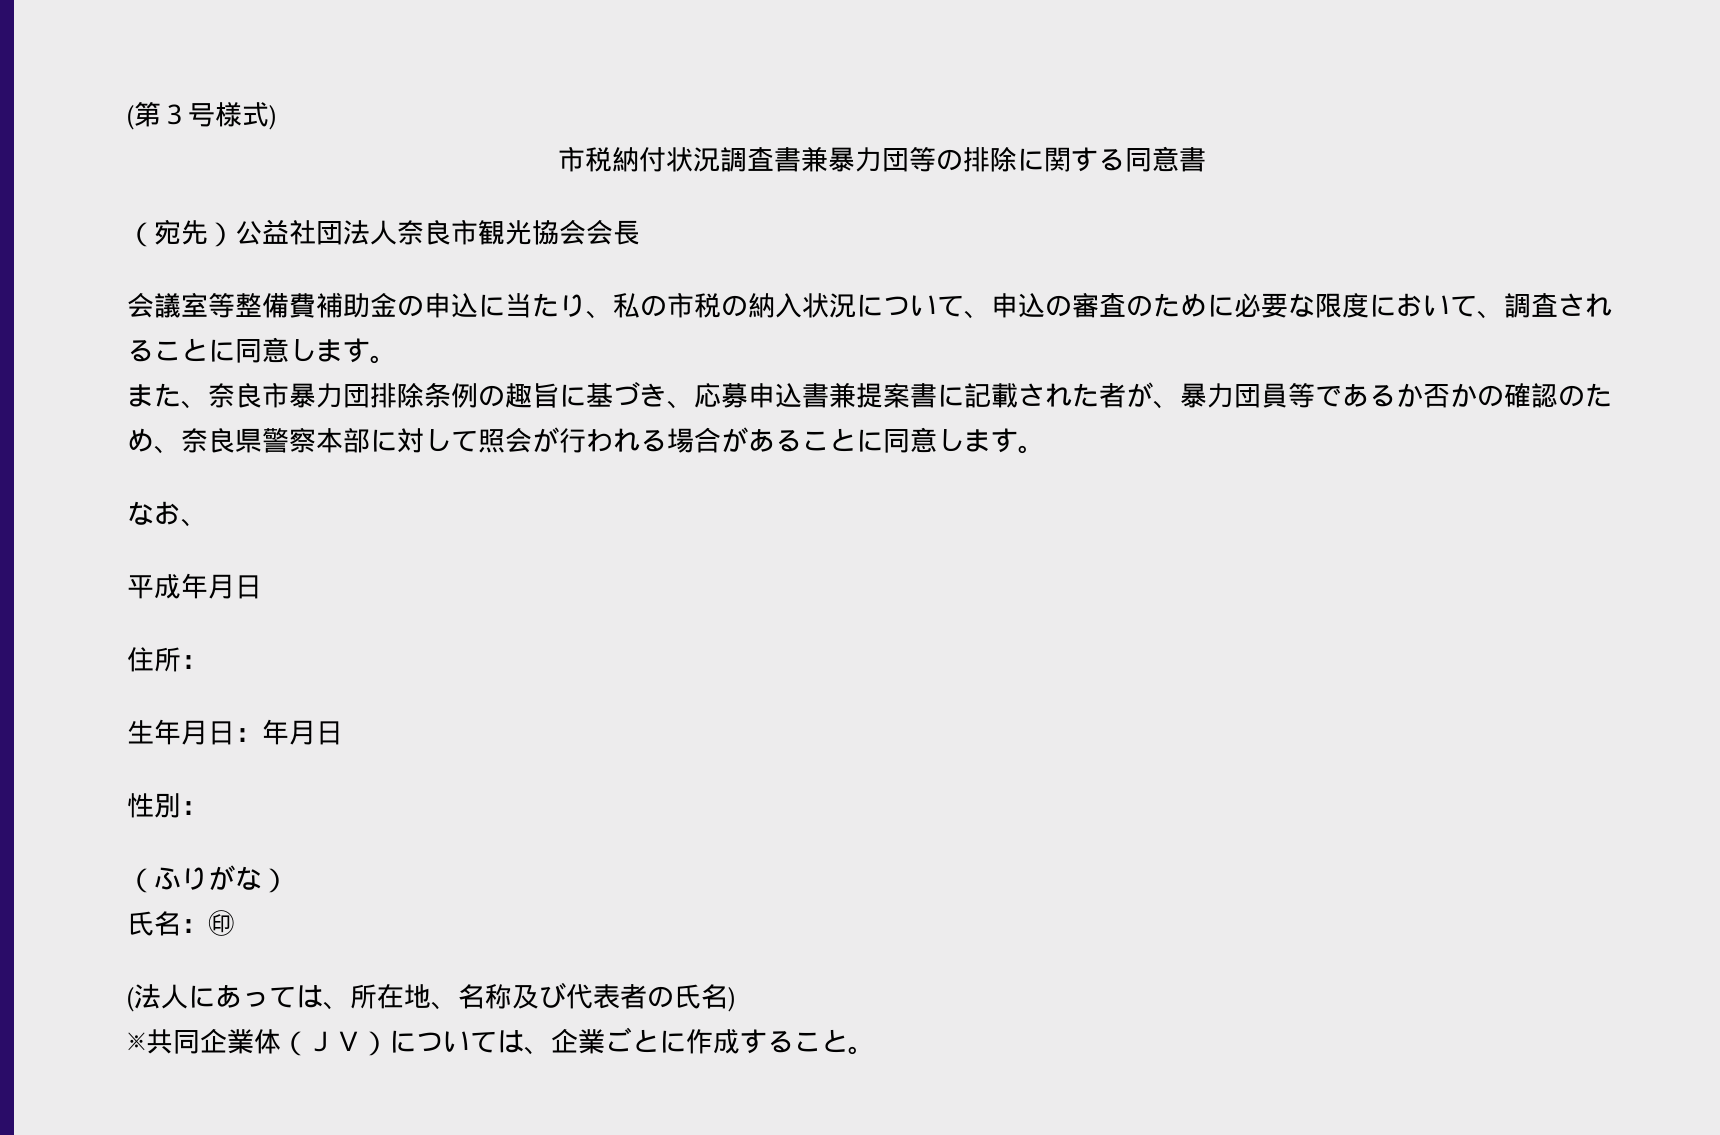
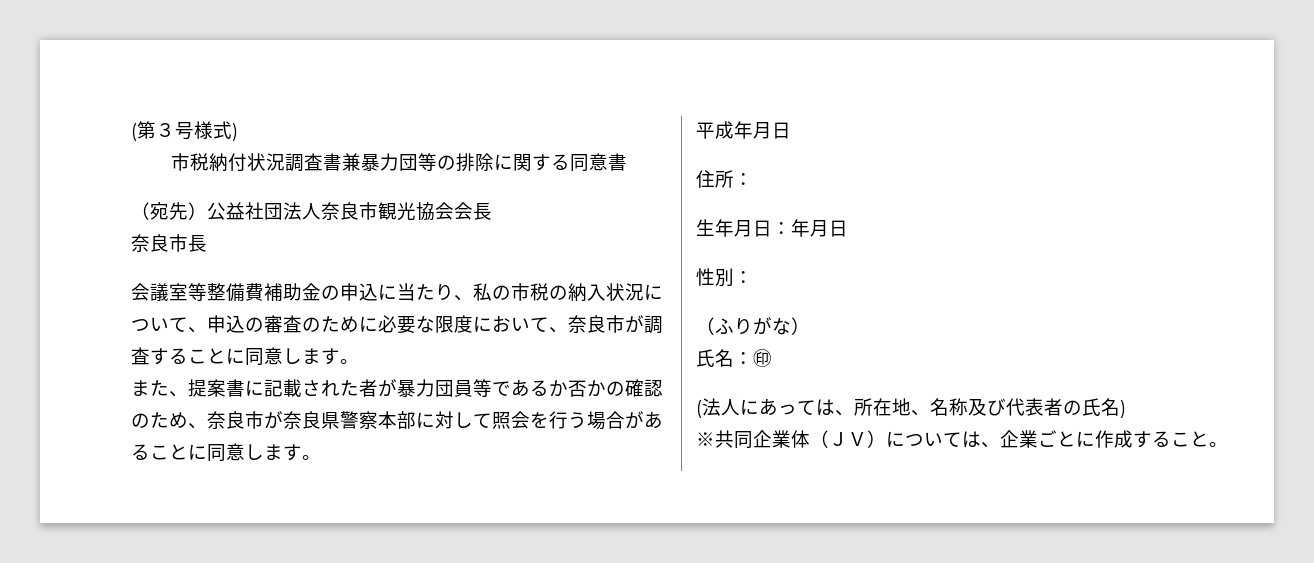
(640, 232) none -> [131,234,207,252] // 奈良市長
[1504,293,1612,318] 調査され -> [568,315,663,334] [131,347,169,365] 奈良市が調査す
[208,382,856,409] 奈良市暴力団排除条例の趣旨に基づき、応募申込書兼 -> (188, 394) none
[1153,400,1180,409] 、 -> (397, 388) none
(235, 440) none -> [245,411,321,429] 市が奈良
[532,427,667,453] が行われる -> [530,411,587,429] を行う
[127,501,208,527] // なお、 -> (321, 457) none

